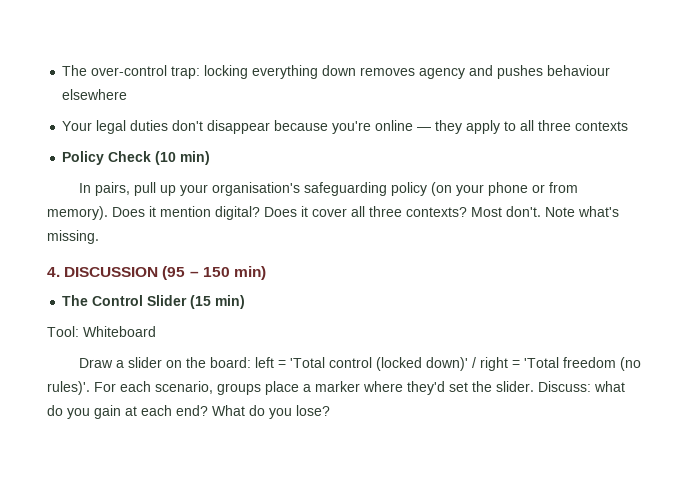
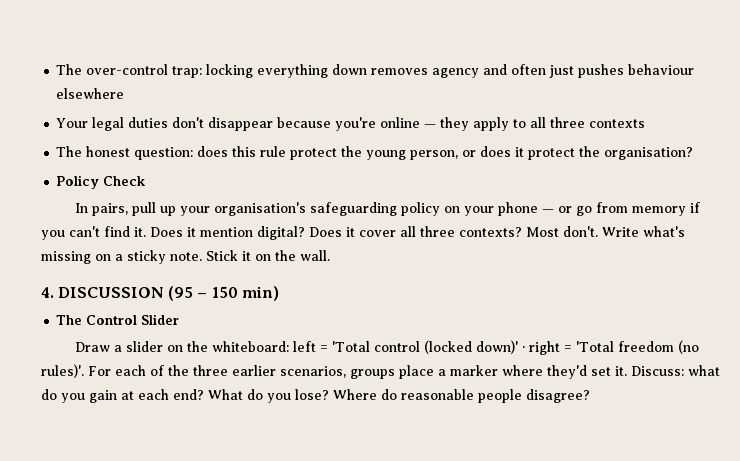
(494, 70) none -> [511,64,575,78] often just
(629, 126) none -> [56,146,694,160] // The honest question: does this rule protect the young person, or does it protect the organisation?
[155,151,211,165] (10 min) -> (147, 181) none
[430,182,452,196] (on -> [444,206,461,213] on
[531,182,578,193] [47,206,108,220] or from memory). -> [542,202,701,216] [41,226,146,240] — or go from memory if you can't find it.
[545,206,619,217] [47,230,99,244] Note what's missing. -> [602,226,685,237] [41,250,330,264] Write what's missing on a sticky note. Stick it on the wall.
[190,295,246,309] [47,326,156,337] (15 min) // Tool: Whiteboard -> (180, 319) none
[209,357,251,368] board: -> [212,341,290,352] whiteboard:
[471,357,476,368] / -> [522,346,526,352] ·
[155,381,213,394] scenario, -> [150,365,346,378] of the three earlier scenarios,
[472,381,534,392] the slider. -> [615,366,627,376] it.
(330, 410) none -> [333,389,590,403] Where do reasonable people disagree?

